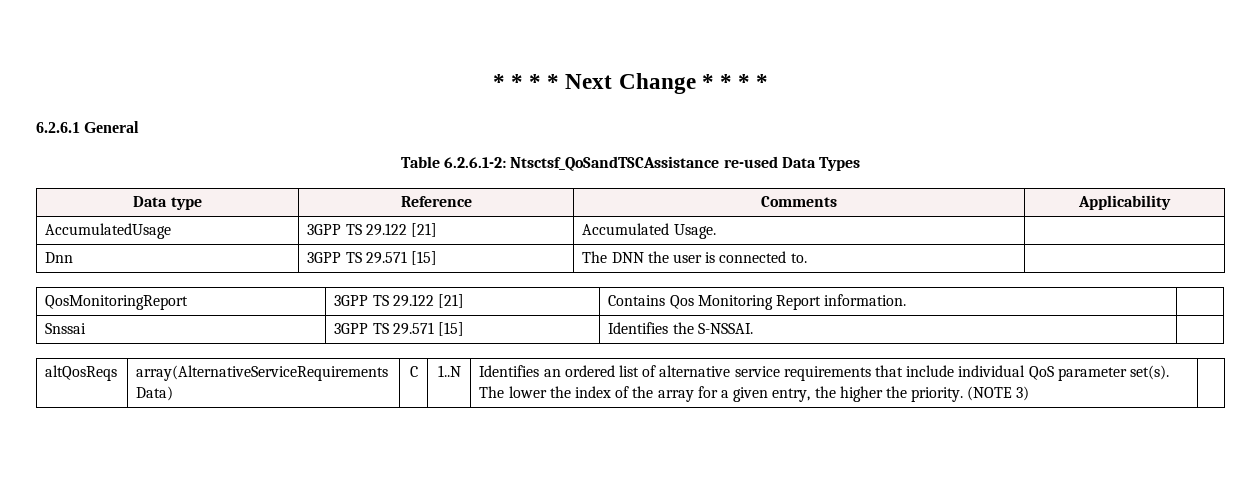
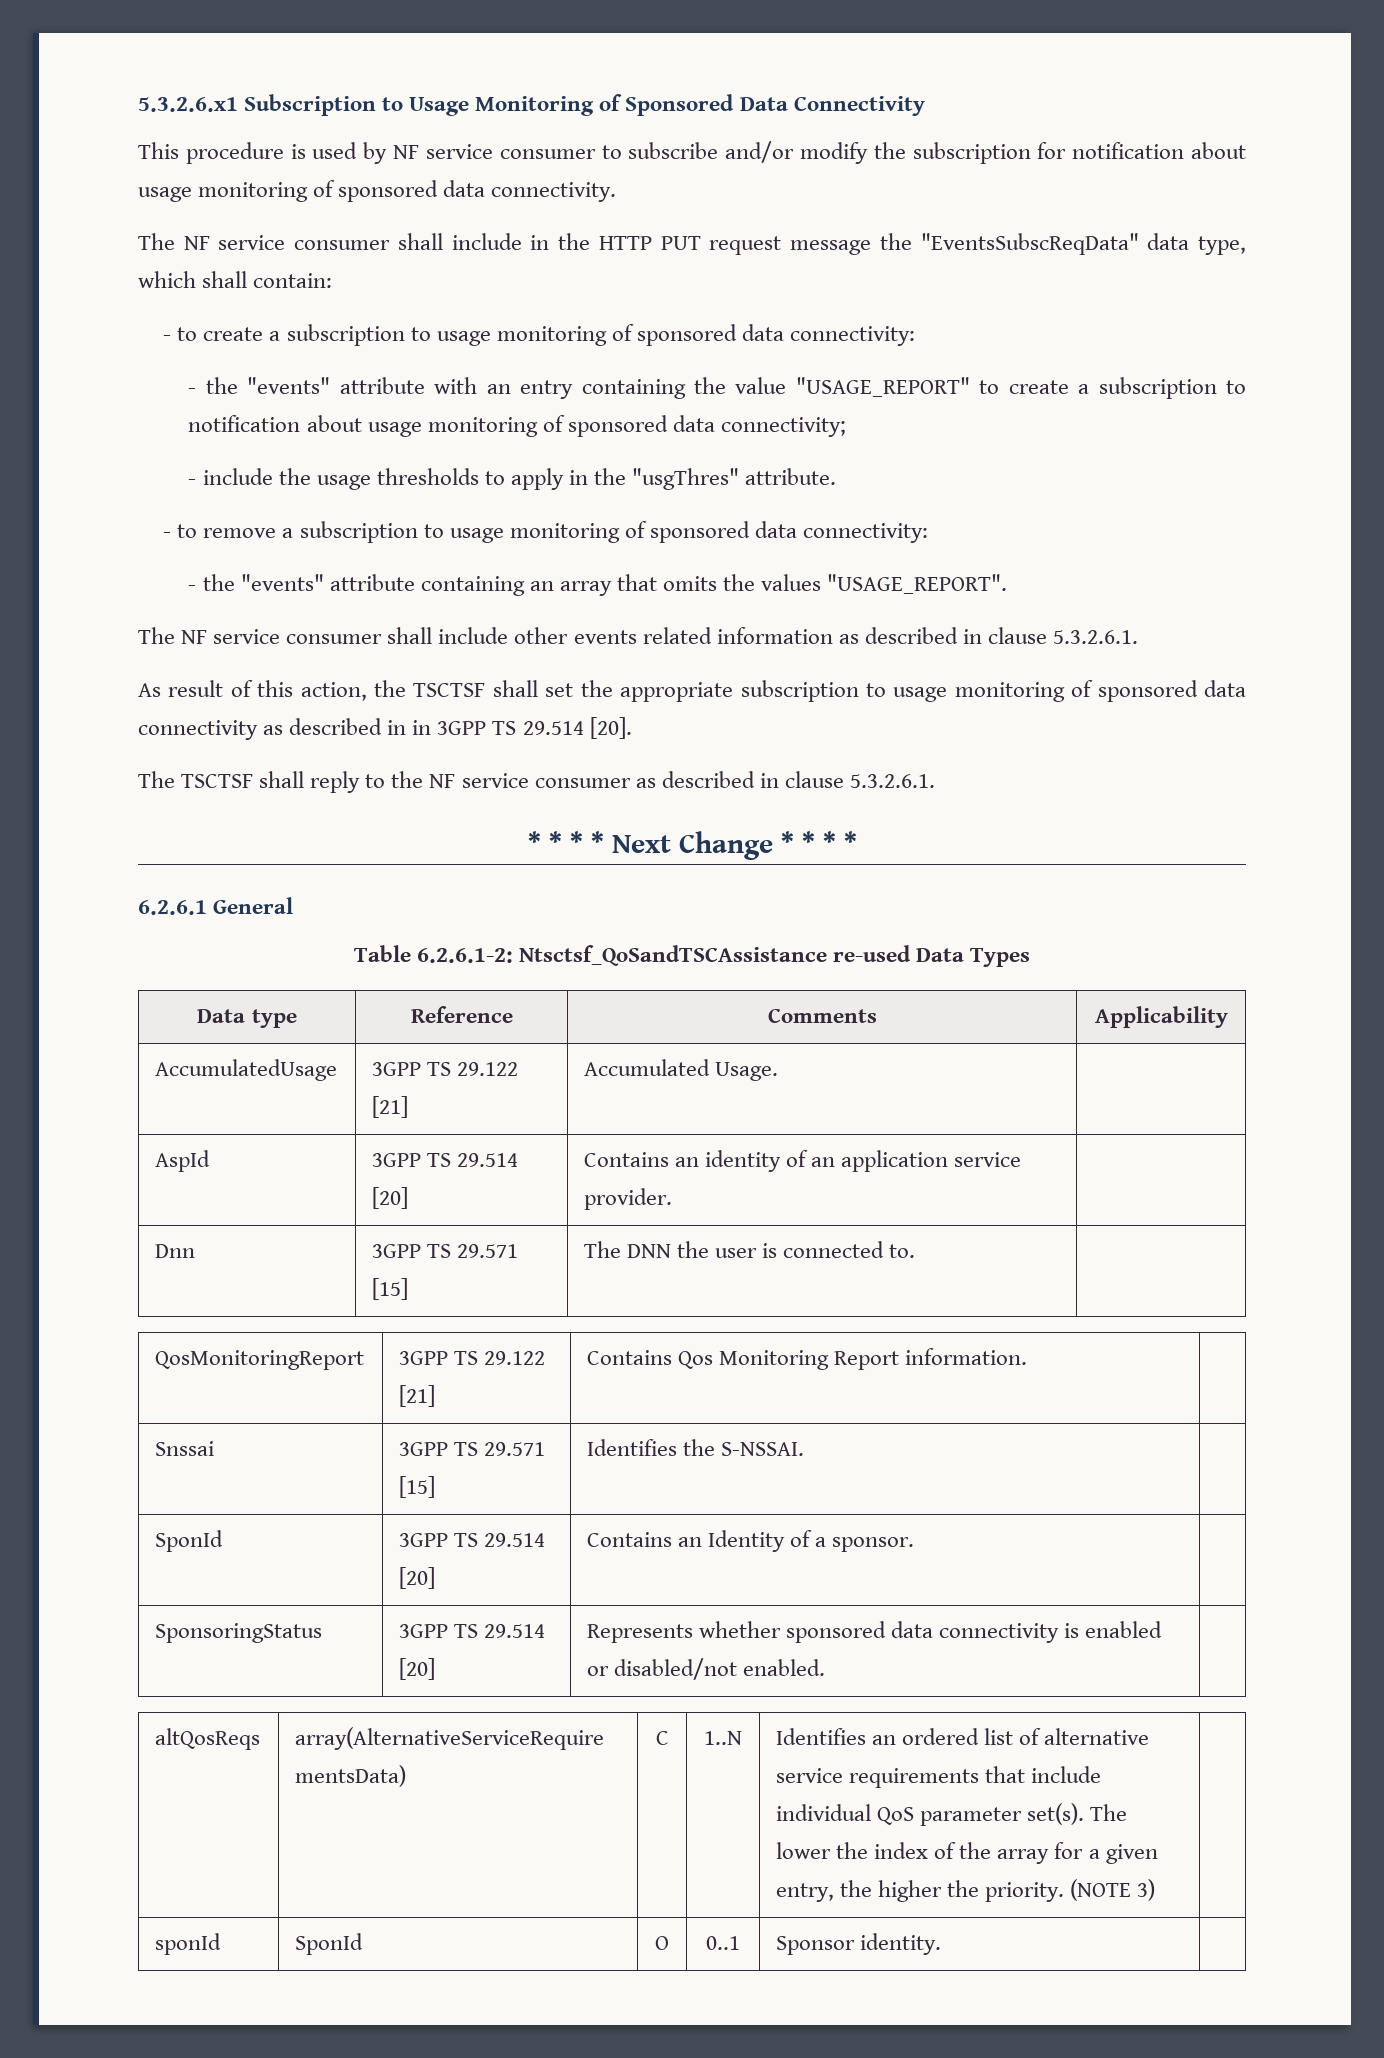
(492, 81) none -> [138,94,925,116] [138,141,1246,164] [138,180,617,202] [138,233,1247,255] [138,271,333,288] [163,324,916,346] [188,377,1247,399] [188,415,846,437] [188,468,837,490] [163,521,929,543] [188,574,1008,596] [138,627,1139,644] [138,680,1246,702] [138,717,632,740] [138,771,935,793] 5.3.2.6.x1 Subscription to Usage Monitoring of Sponsored Data Connectivity // This procedure is used by NF service consumer to subscribe and/or modify the subscription for notification about usage monitoring of sponsored data connectivity. // The NF service consumer shall include in the HTTP PUT request message the "EventsSubscReqData" data type, which shall contain: // - to create a subscription to usage monitoring of sponsored data connectivity: // - the "events" attribute with an entry containing the value "USAGE_REPORT" to create a subscription to notification about usage monitoring of sponsored data connectivity; // - include the usage thresholds to apply in the "usgThres" attribute. // - to remove a subscription to usage monitoring of sponsored data connectivity: // - the "events" attribute containing an array that omits the values "USAGE_REPORT". // The NF service consumer shall include other events related information as described in clause 5.3.2.6.1. // As result of this action, the TSCTSF shall set the appropriate subscription to usage monitoring of sponsored data connectivity as described in in 3GPP TS 29.514 [20]. // The TSCTSF shall reply to the NF service consumer as described in clause 5.3.2.6.1. //
(716, 231) none -> [155,1150,211,1172] [372,1153,519,1167] [372,1187,409,1209] [584,1150,1022,1172] [584,1188,673,1210] // AspId | 3GPP TS 29.514 [20] | Contains an identity of an application service provider. |
(753, 328) none -> [155,1530,224,1552] [399,1533,546,1547] [399,1567,436,1589] [587,1530,915,1552] [155,1623,323,1643] [399,1624,546,1638] [399,1658,436,1680] [587,1621,1163,1643] [587,1658,826,1680] // SponId | 3GPP TS 29.514 [20] | Contains an Identity of a sponsor. | // SponsoringStatus | 3GPP TS 29.514 [20] | Represents whether sponsored data connectivity is enabled or disabled/not enabled. |
(1030, 393) none -> [155,1933,222,1955] [295,1933,364,1955] [655,1936,669,1950] [706,1936,740,1950] [776,1933,942,1955] // sponId | SponId | O | 0..1 | Sponsor identity. |

